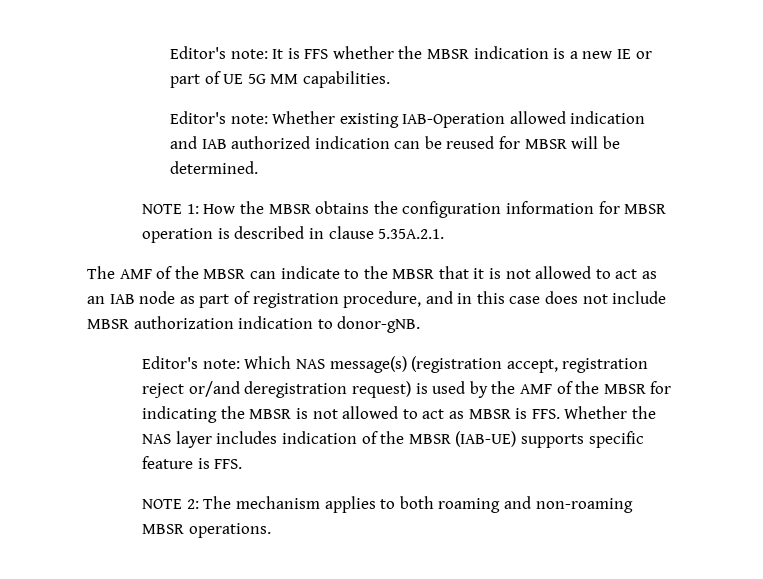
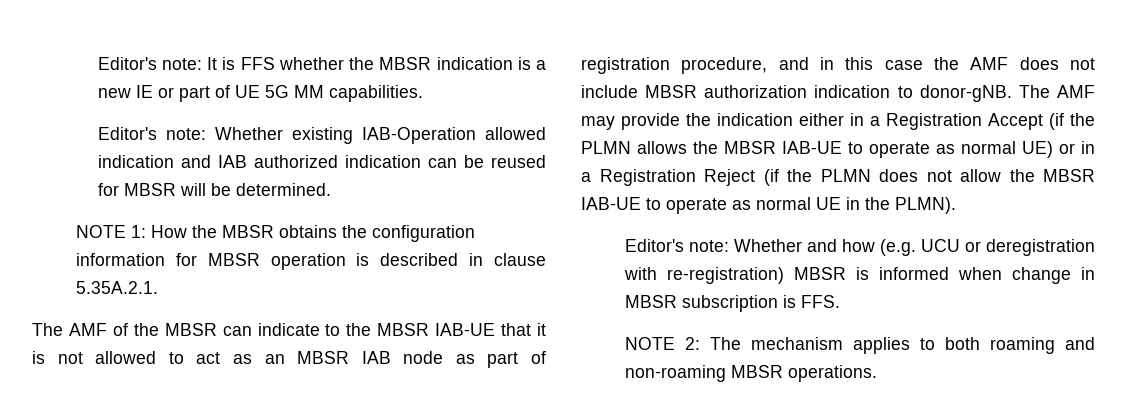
(435, 274) none -> [435,323,496,336] IAB-UE
(105, 300) none -> [297,351,350,364] MBSR
(541, 300) none -> [934,57,1009,70] the AMF
[142,356,649,373] [142,381,672,398] [142,406,656,423] [142,431,644,448] [142,456,194,469] // Editor's note: Which NAS message(s) (registration accept, registration reject or/and deregistration request) is used by the AMF of the MBSR for indicating the MBSR is not allowed to act as MBSR is FFS. Whether the NAS layer includes indication of the MBSR (IAB-UE) supports specific feature -> [1018,85,1095,98] [581,113,1095,130] [581,141,1095,158] [581,169,1095,186] [581,197,956,214] [624,239,1095,256] [623,267,1095,284] [624,295,778,312] The AMF may provide the indication either in a Registration Accept (if the PLMN allows the MBSR IAB-UE to operate as normal UE) or in a Registration Reject (if the PLMN does not allow the MBSR IAB-UE to operate as normal UE in the PLMN). // Editor's note: Whether and how (e.g. UCU or deregistration with re-registration) MBSR is informed when change in MBSR subscription

